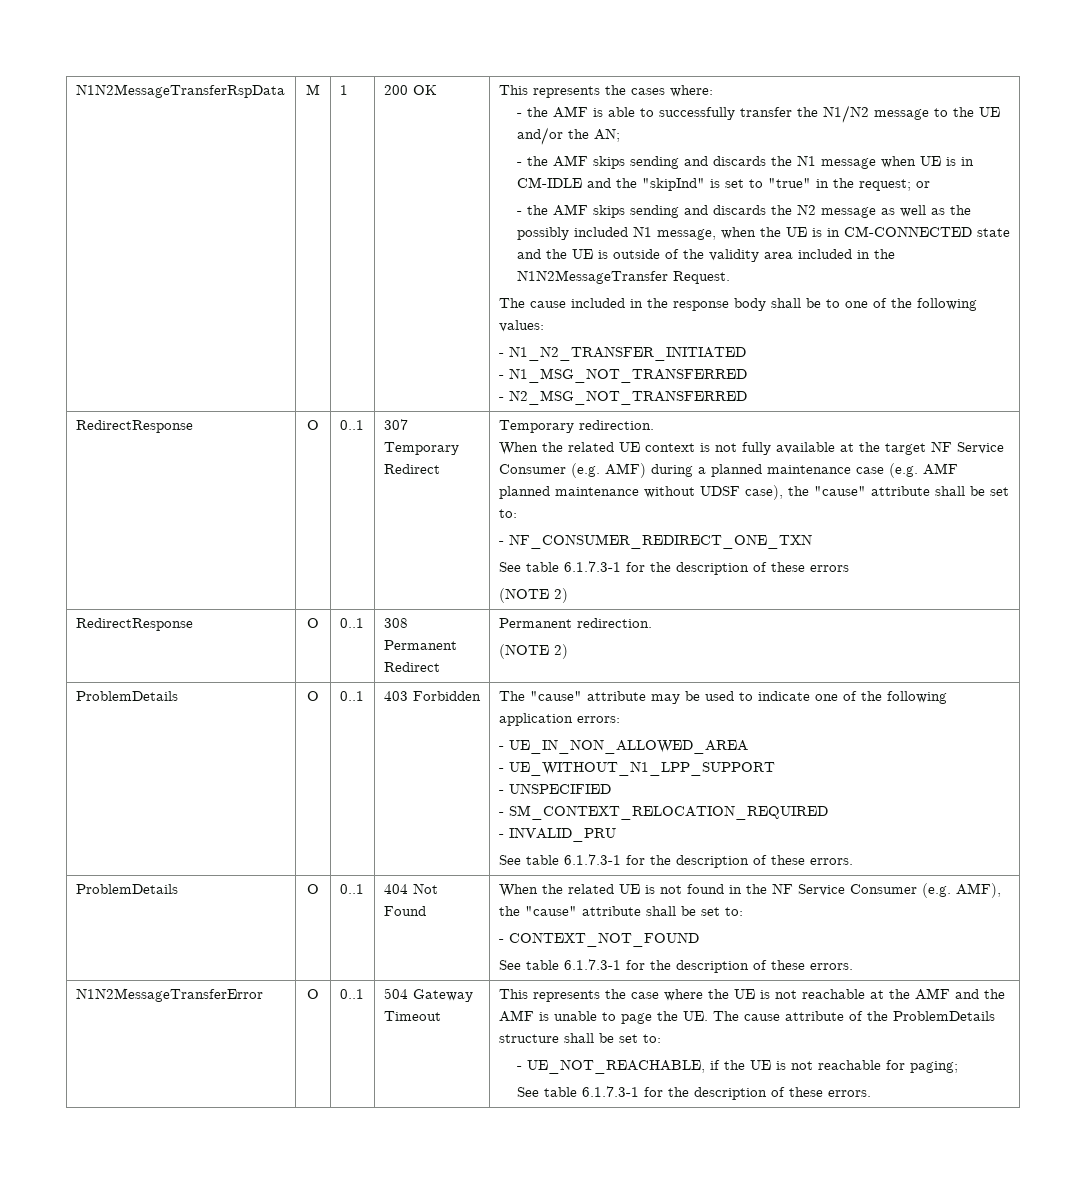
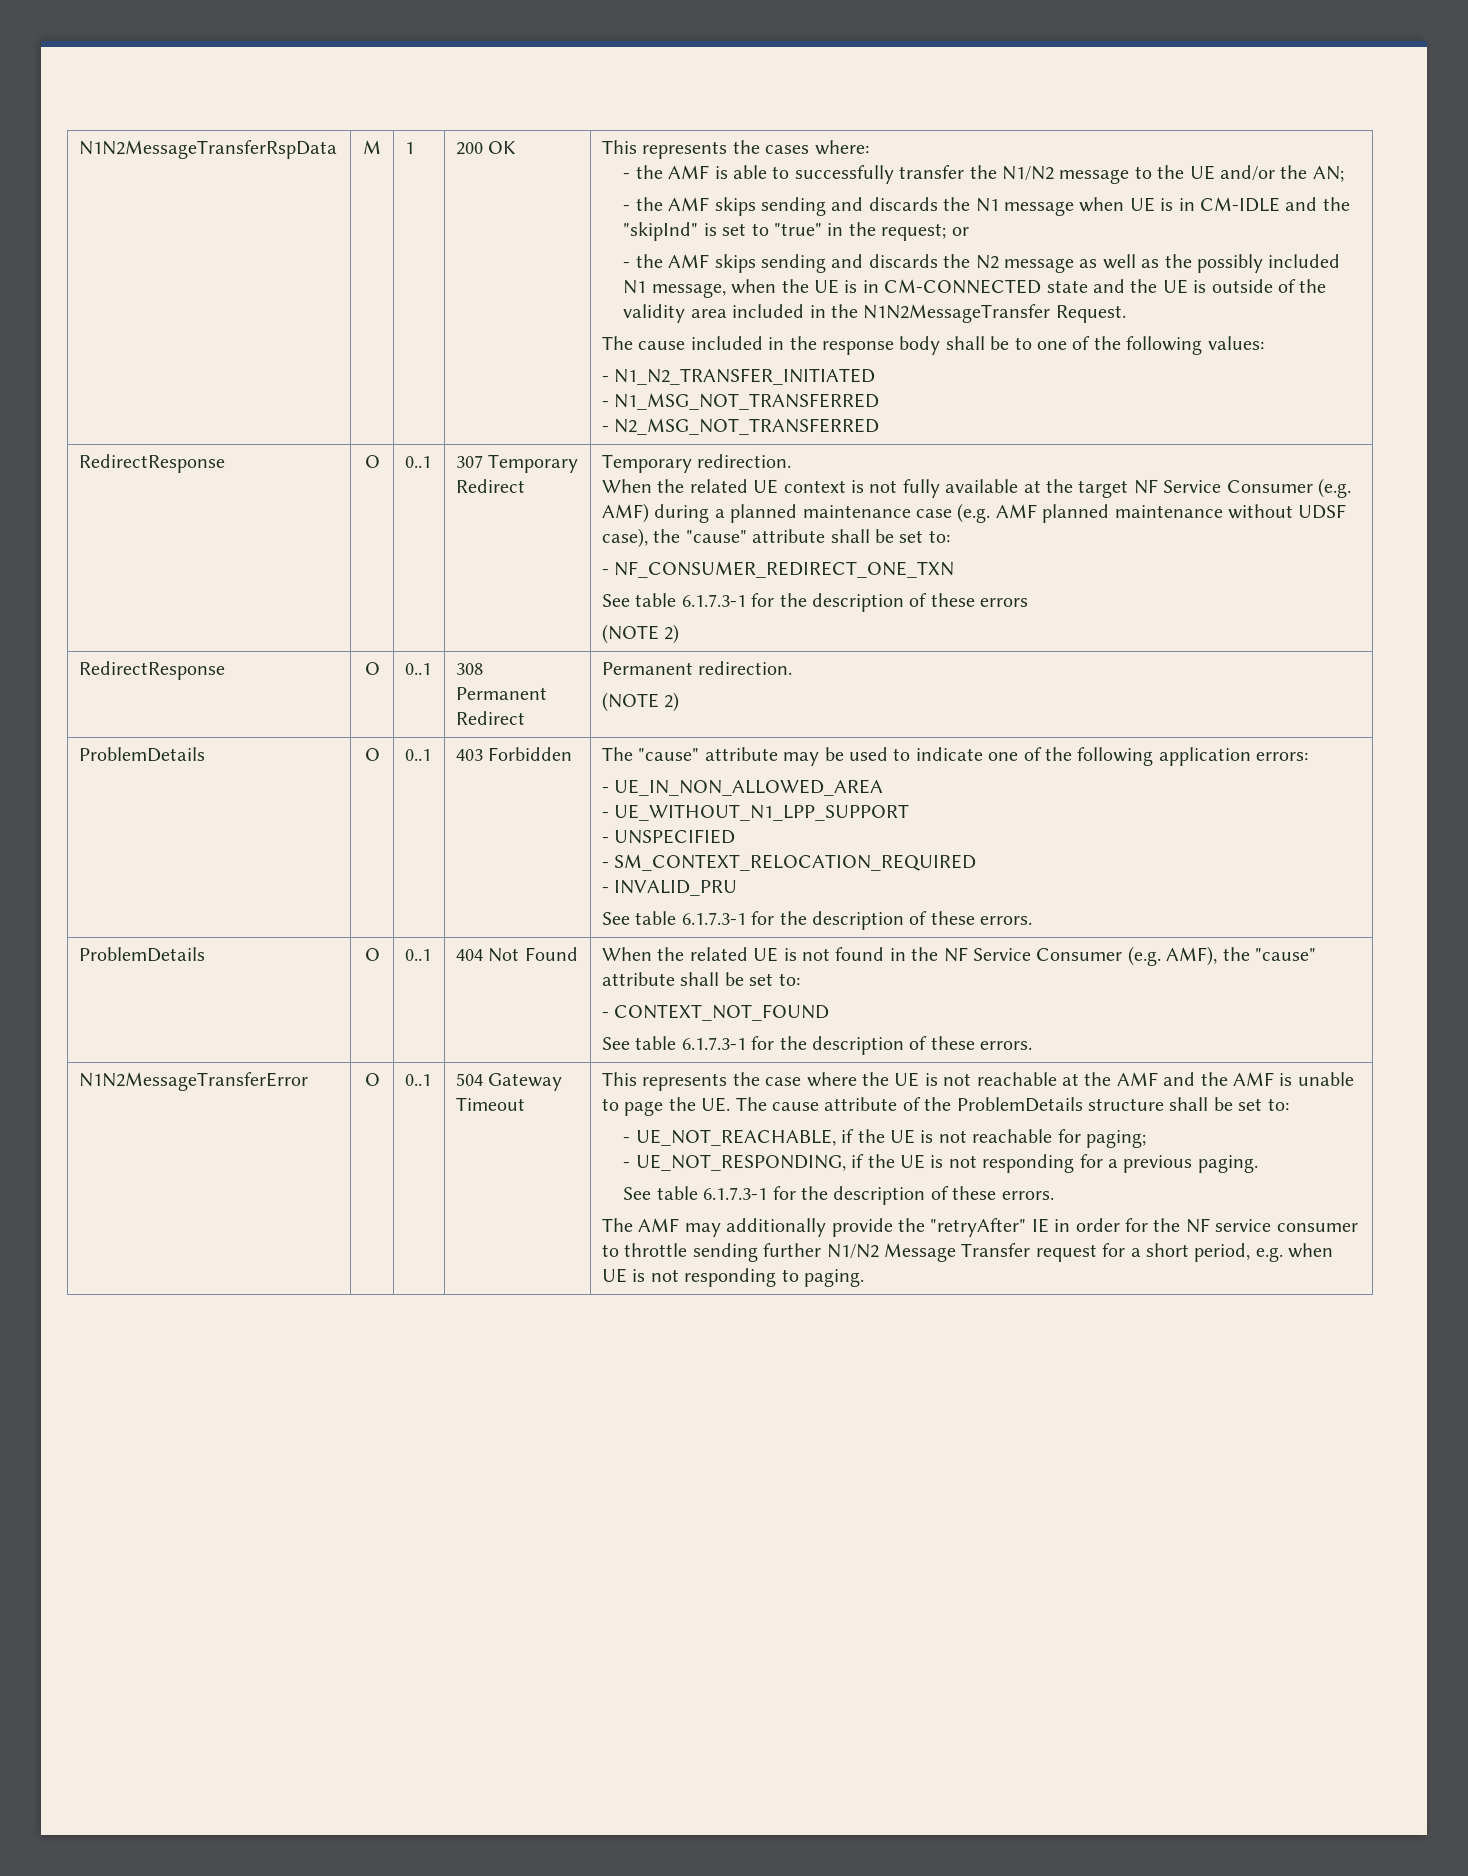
[517,1086,872,1100] // See table 6.1.7.3-1 for the description of these errors. -> [623,1154,1258,1173] [623,1186,1054,1205] [602,1218,1358,1237] [602,1243,1334,1262] [602,1268,865,1287] // - UE_NOT_RESPONDING, if the UE is not responding for a previous paging. // See table 6.1.7.3-1 for the description of these errors. // The AMF may additionally provide the "retryAfter" IE in order for the NF service consumer to throttle sending further N1/N2 Message Transfer request for a short period, e.g. when UE is not responding to paging.

